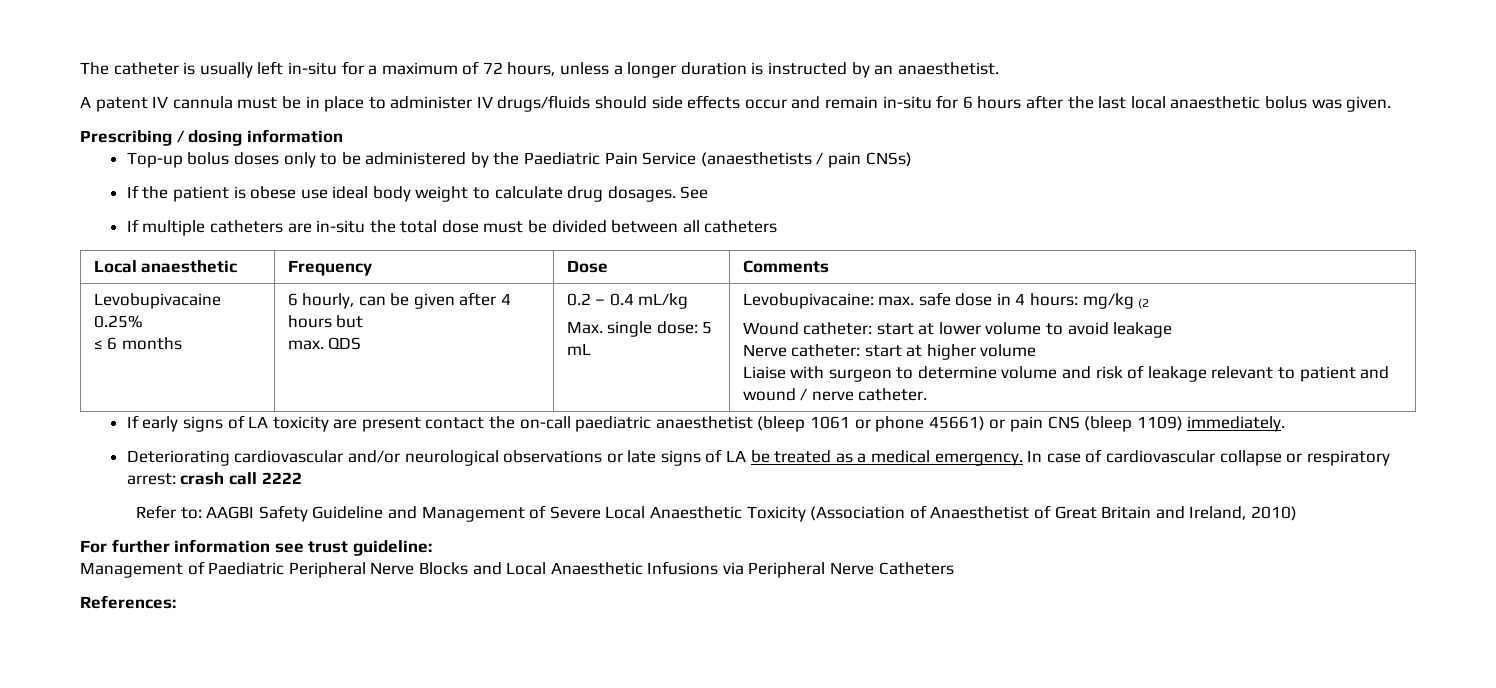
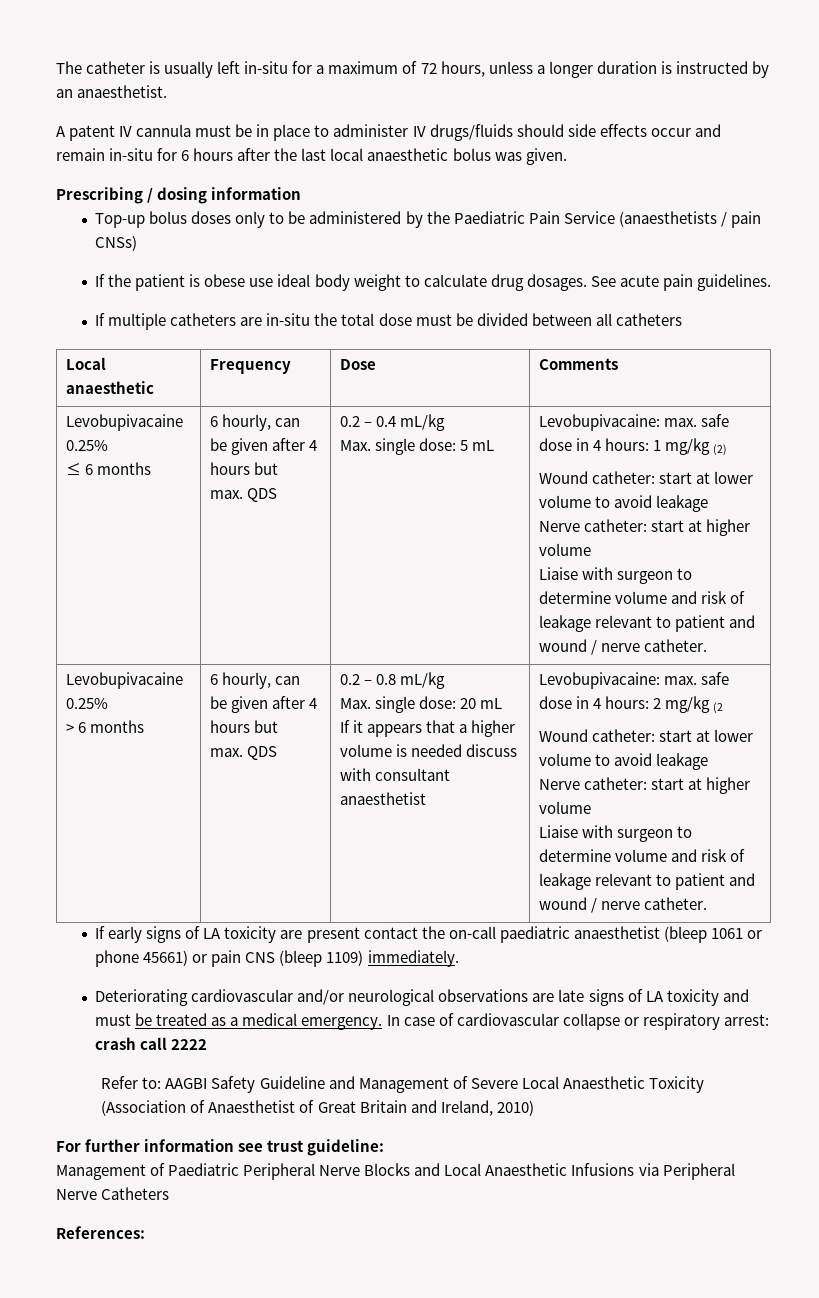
(709, 192) none -> [619,274,771,291] acute pain guidelines.
(1079, 299) none -> [653,438,728,455] [539,471,754,484] [539,495,709,512] [539,519,751,536] [539,543,592,556] [539,567,693,584] [539,591,746,604] [539,615,756,632] [539,639,708,655] [66,672,184,689] [66,698,109,709] [66,720,145,733] [210,672,301,689] [210,696,318,713] [210,720,279,733] [210,746,278,760] [340,672,446,689] [340,696,503,713] [340,720,516,737] [340,744,518,757] [340,768,451,781] [340,792,427,805] [539,672,730,689] [539,696,662,709] 1 mg/kg (2) // Wound catheter: start at lower volume to avoid leakage // Nerve catheter: start at higher volume // Liaise with surgeon to determine volume and risk of leakage relevant to patient and wound / nerve catheter. // Levobupivacaine 0.25% // > 6 months | 6 hourly, can be given after 4 hours but // max. QDS | 0.2 – 0.8 mL/kg // Max. single dose: 20 mL // If it appears that a higher volume is needed discuss with consultant anaesthetist | Levobupivacaine: max. safe dose in 4 hours: 2
[606,453,623,463] or -> [532,993,555,1002] are
(747, 456) none -> [666,989,749,1006] [95,1014,132,1026] toxicity and must

